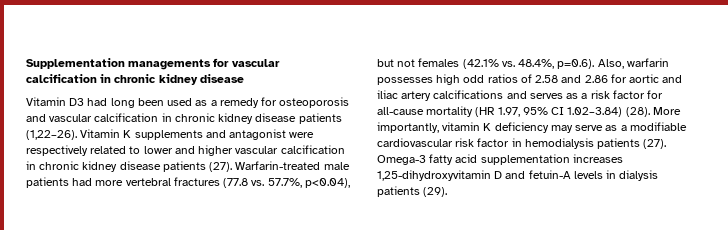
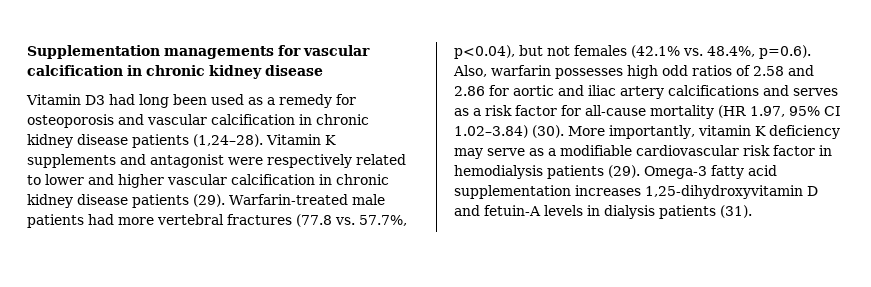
[26,130,77,140] (1,22–26). -> [193,134,263,147] (1,24–28).
[209,162,233,172] (27). -> [193,194,225,207] (29).
[625,107,650,117] (28). -> [532,125,564,138] (30).
[643,139,667,149] (27). -> [608,165,640,178] (29).
[423,187,448,197] (29). -> [720,205,752,218] (31).

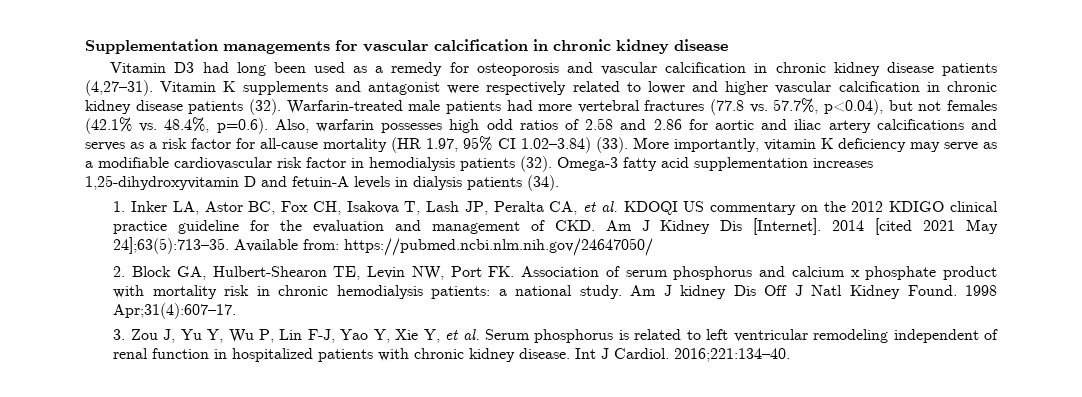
[193,134,263,147] (1,24–28). -> [85,80,153,96] (4,27–31).
[193,194,225,207] (29). -> [248,99,281,115] (32).
[532,125,564,138] (30). -> [595,137,628,153] (33).
[608,165,640,178] (29). -> [520,156,552,172] (32).
[720,205,752,218] (31). -> [527,175,559,191] [113,201,999,215] [113,218,998,235] [113,237,654,256] [113,266,998,280] [113,285,998,299] [113,303,237,319] [113,329,999,343] [113,348,791,362] (34). // 1. Inker LA, Astor BC, Fox CH, Isakova T, Lash JP, Peralta CA, et al. KDOQI US commentary on the 2012 KDIGO clinical practice guideline for the evaluation and management of CKD. Am J Kidney Dis [Internet]. 2014 [cited 2021 May 24];63(5):713–35. Available from: https://pubmed.ncbi.nlm.nih.gov/24647050/ // 2. Block GA, Hulbert-Shearon TE, Levin NW, Port FK. Association of serum phosphorus and calcium x phosphate product with mortality risk in chronic hemodialysis patients: a national study. Am J kidney Dis Off J Natl Kidney Found. 1998 Apr;31(4):607–17. // 3. Zou J, Yu Y, Wu P, Lin F-J, Yao Y, Xie Y, et al. Serum phosphorus is related to left ventricular remodeling independent of renal function in hospitalized patients with chronic kidney disease. Int J Cardiol. 2016;221:134–40.

